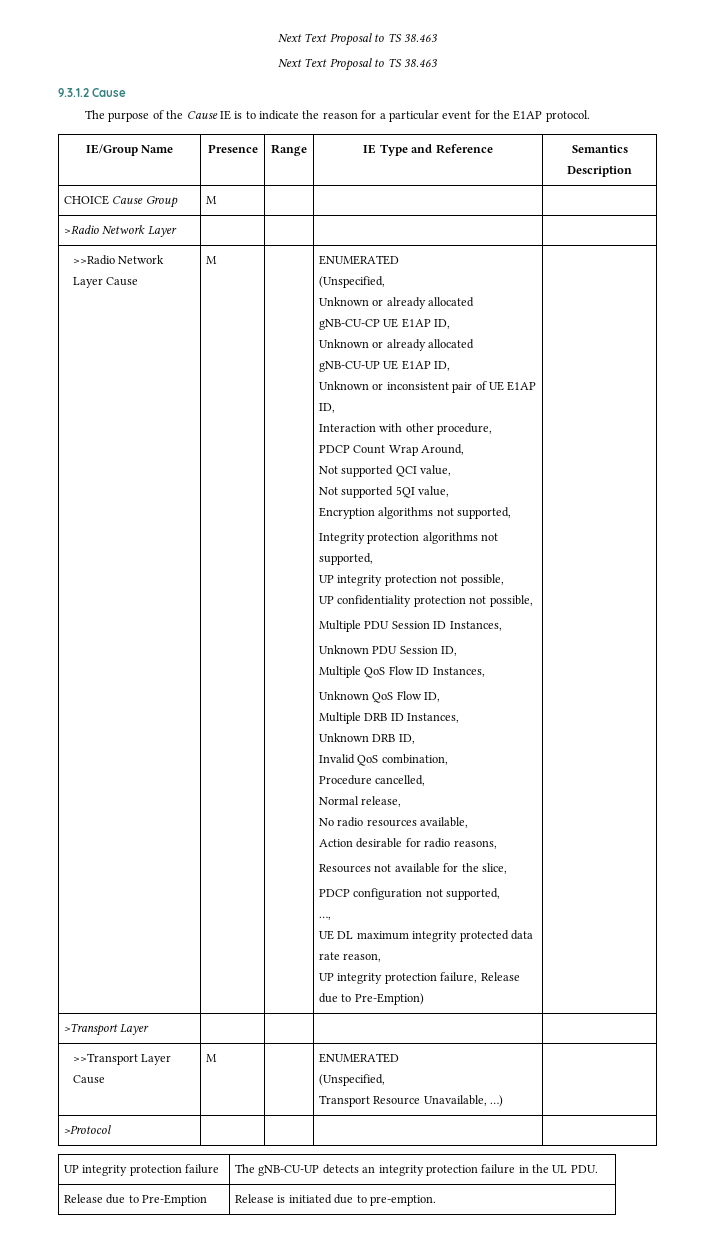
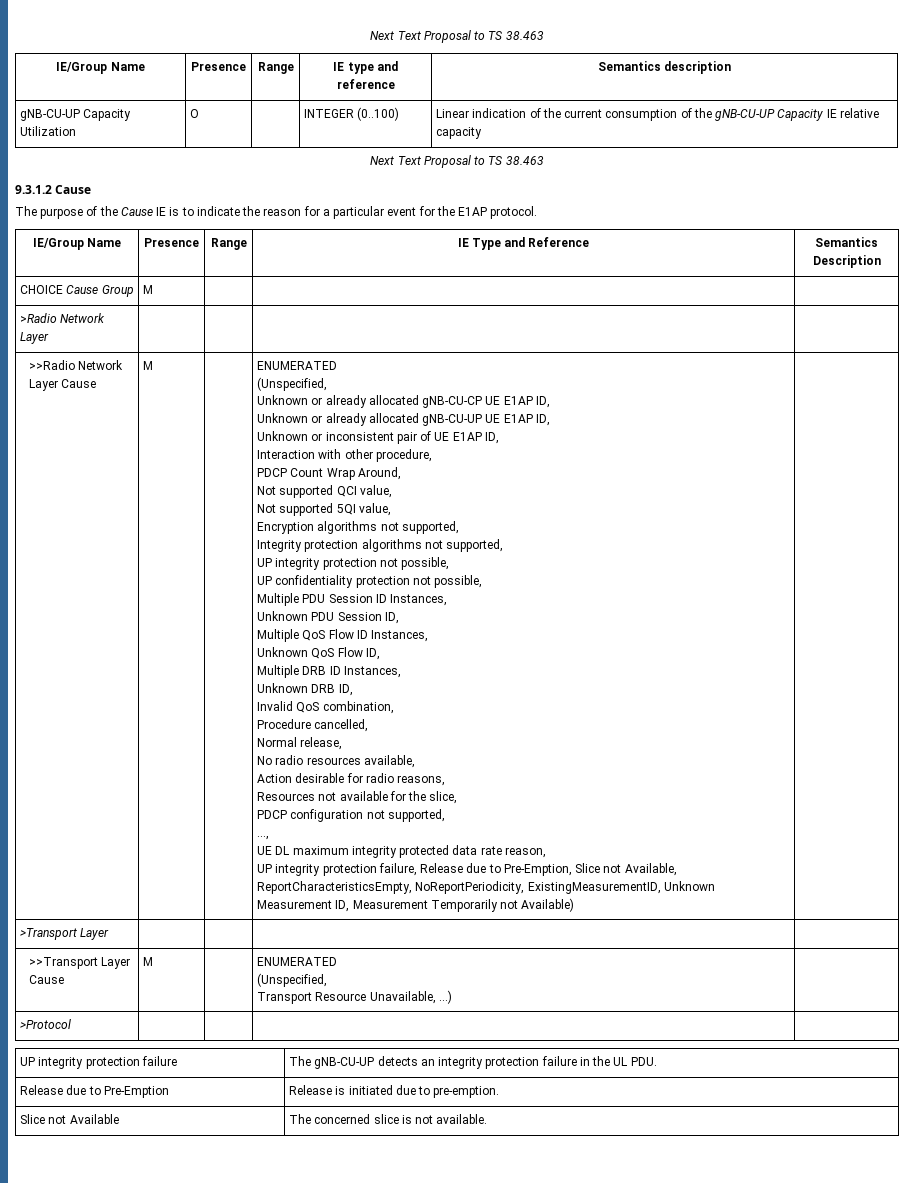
[278,33,437,46] Next Text Proposal to TS 38.463 -> [370,30,544,43] [56,62,145,74] [191,62,246,71] [257,62,294,74] [333,61,398,74] [336,79,395,89] [597,61,732,74] [20,109,132,121] [20,126,77,136] [190,109,200,118] [304,107,400,121] [436,108,879,121] [436,127,483,139] Next Text Proposal to TS 38.463 // IE/Group Name | Presence | Range | IE type and reference | Semantics description // gNB-CU-UP Capacity Utilization | O | | INTEGER (0..100) | Linear indication of the current consumption of the gNB-CU-UP Capacity IE relative capacity
[354,993,424,1005] Pre-Emption) -> [503,863,677,876] [257,881,715,894] [257,898,575,912] Pre-Emption, Slice not Available, ReportCharacteristicsEmpty, NoReportPeriodicity, ExistingMeasurementID, Unknown Measurement ID, Measurement Temporarily not Available)
(436, 1200) none -> [20,1114,119,1124] [289,1114,488,1124] // Slice not Available | The concerned slice is not available.

